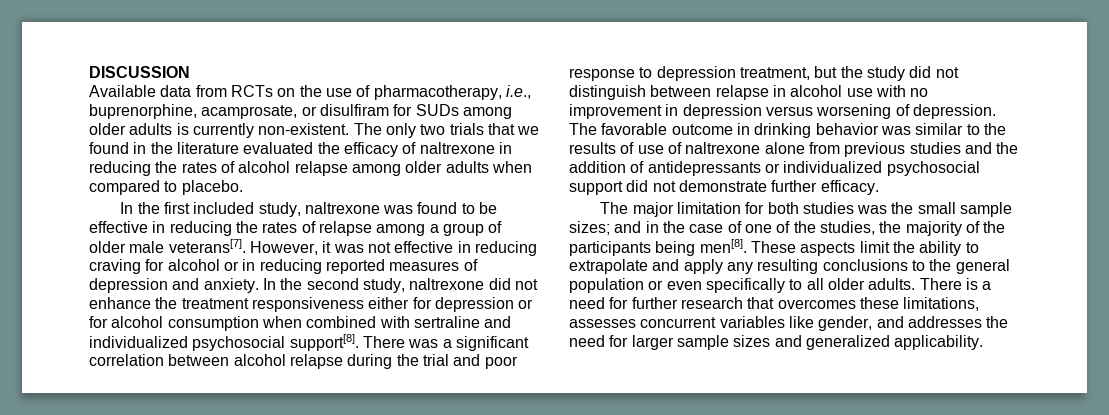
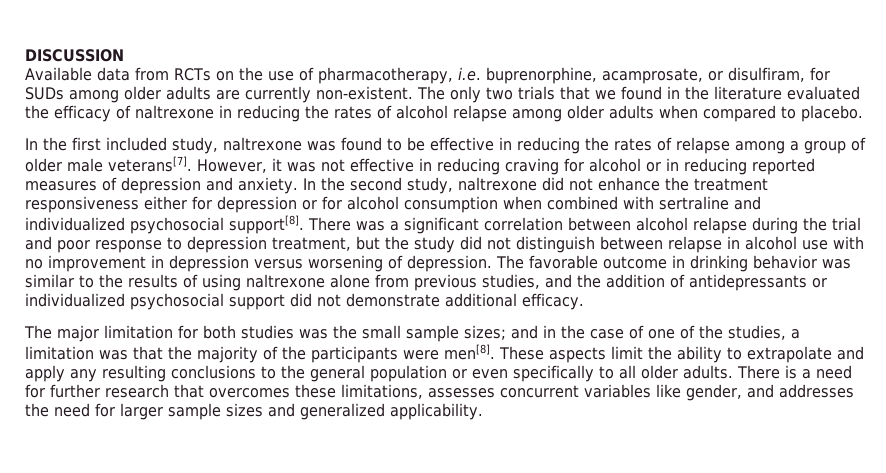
[505,85,531,99] i.e., -> [457,67,481,81] i.e.
[319,104,389,116] disulfiram -> [727,67,805,82] disulfiram,
[176,123,189,135] is -> [216,90,240,100] are
[637,142,682,154] use of -> [202,274,241,291] using
[909,142,961,154] studies -> [482,274,540,289] studies,
[771,180,818,192] further -> [445,293,517,307] additional
(875, 228) none -> [791,329,800,339] [25,346,163,360] a limitation was that
[655,241,696,256] being -> [403,350,439,360] were

